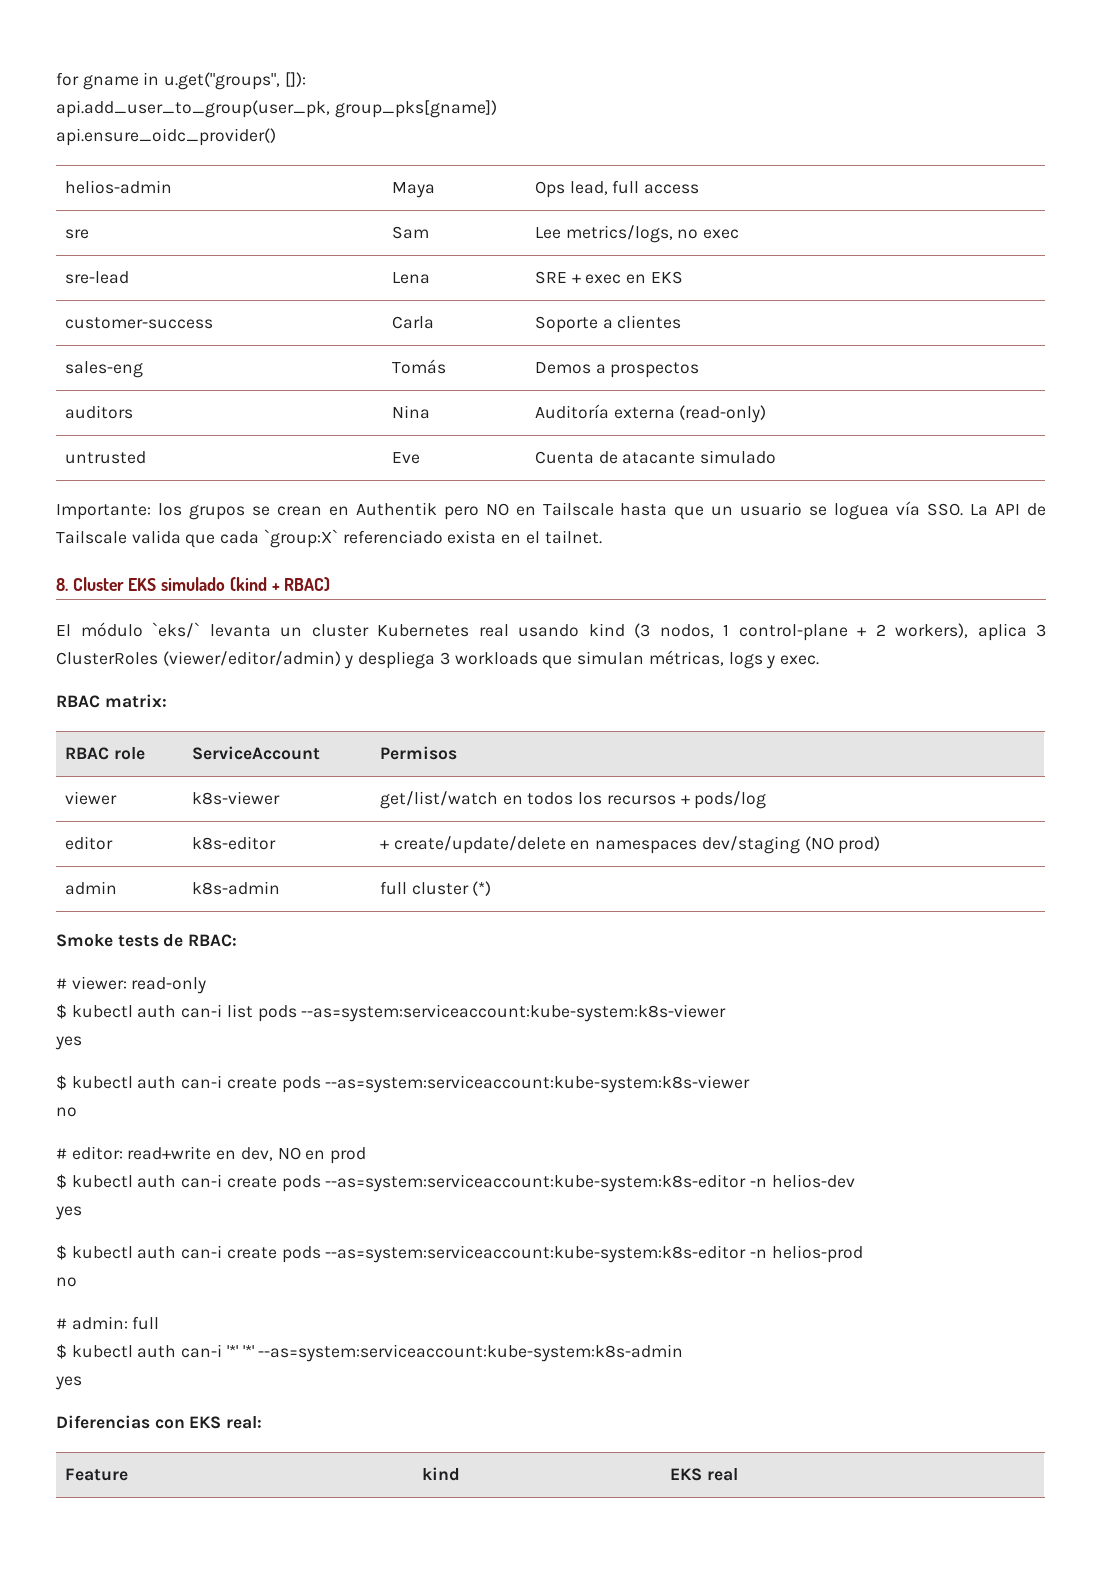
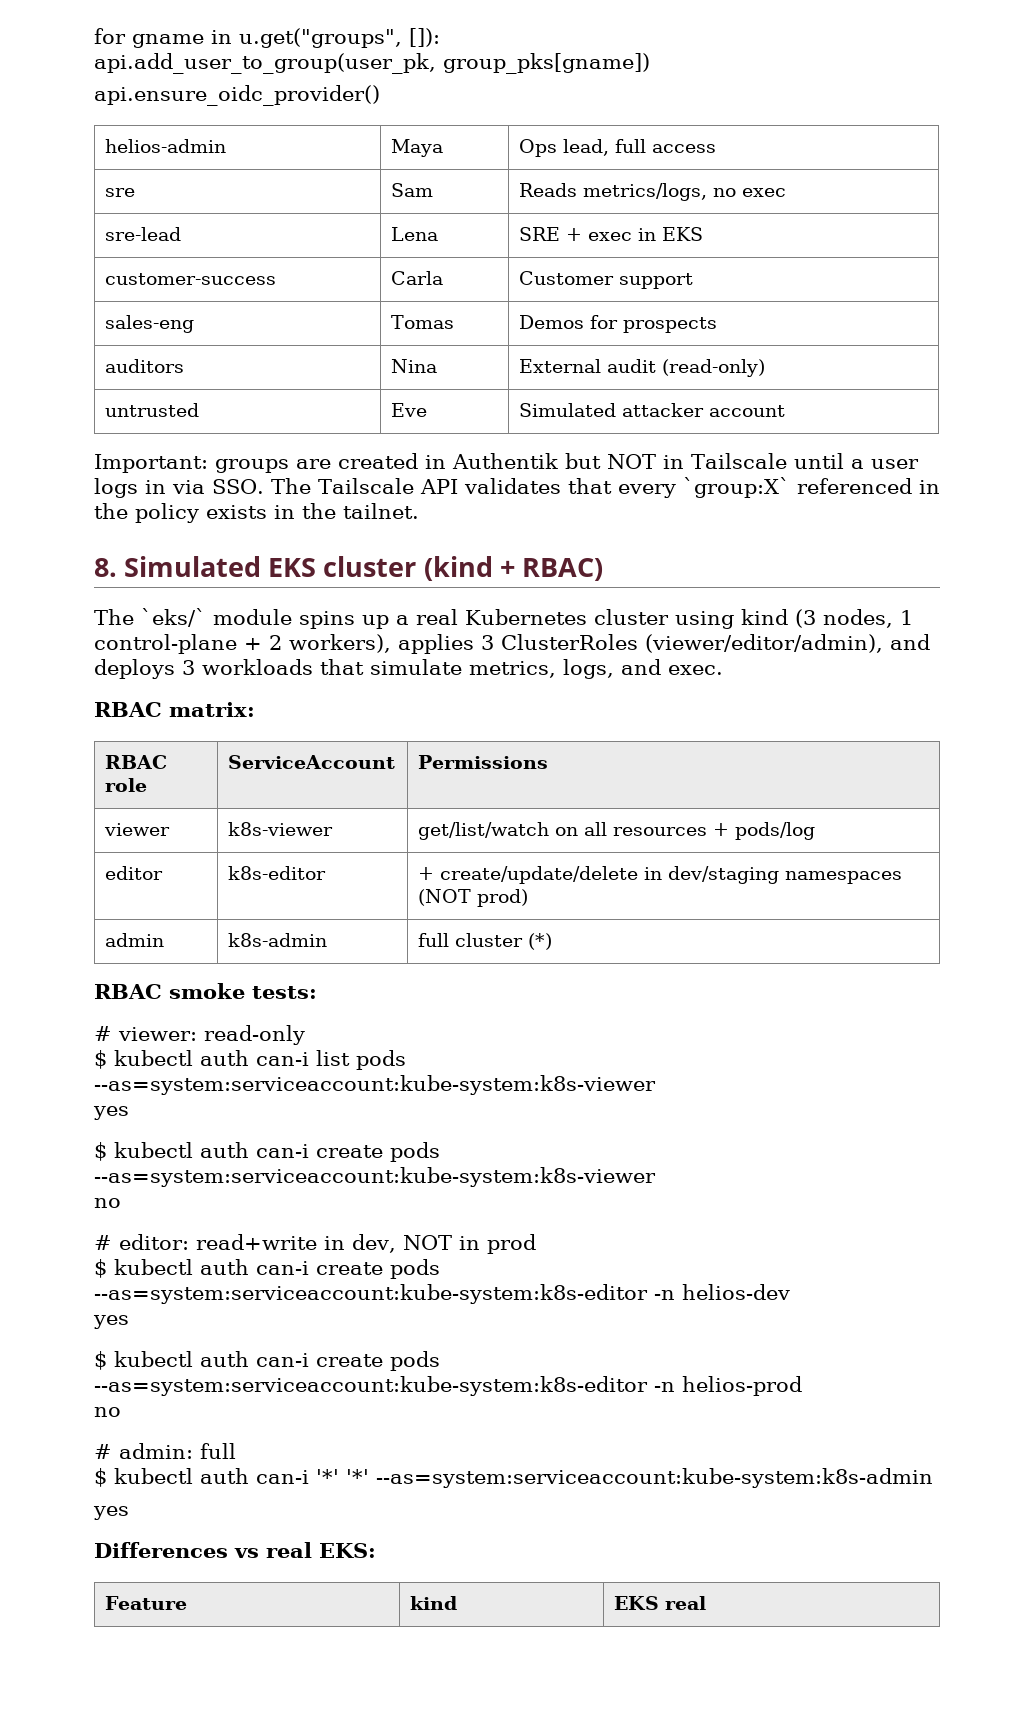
[534,227,561,239] Lee -> [519,183,578,197] Reads
[626,274,647,284] en -> [638,228,657,241] in
[534,315,682,333] Soporte a clientes -> [519,271,694,289] Customer support
[391,359,446,374] Tomás -> [391,315,455,329] Tomas
[595,362,700,378] a prospectos -> [590,315,718,333] for prospects
[534,404,675,419] Auditoría externa -> [519,359,657,373] External audit
[534,450,777,464] [56,501,1047,520] [56,529,540,548] Cuenta de atacante simulado // Importante: los grupos se crean en Authentik pero NO en Tailscale hasta que un usuario se loguea vía SSO. La API de Tailscale valida que cada `group:X` referenciado exista en el -> [519,403,786,417] [94,453,919,473] [94,477,940,498] [94,503,336,523] Simulated attacker account // Important: groups are created in Authentik but NOT in Tailscale until a user logs in via SSO. The Tailscale API validates that every `group:X` referenced in the policy exists in the
[72,577,226,591] Cluster EKS simulado -> [124,556,417,577] Simulated EKS cluster
[56,622,579,638] El módulo `eks/` levanta un cluster Kubernetes real usando -> [94,608,734,629] The `eks/` module spins up a real Kubernetes cluster using
[659,624,714,638] nodos, -> [823,609,893,628] nodes,
[977,623,1027,641] aplica -> [398,634,474,654] applies
[162,650,776,669] (viewer/editor/admin) y despliega 3 workloads que simulan métricas, logs y -> [645,634,930,653] [94,659,661,679] (viewer/editor/admin), and deploys 3 workloads that simulate metrics, logs, and
[379,746,457,760] Permisos -> [418,755,549,769] Permissions
[502,792,676,805] en todos los recursos -> [555,822,708,836] on all resources
[570,836,834,854] en namespaces dev/staging (NO -> [644,866,903,884] [418,889,472,906] in dev/staging namespaces (NOT
[56,934,238,947] Smoke tests de RBAC: -> [94,983,317,999] RBAC smoke tests:
[216,1147,326,1161] en dev, NO en -> [324,1234,480,1253] in dev, NOT in
[56,1415,263,1429] Diferencias con EKS real: -> [94,1542,376,1558] Differences vs real EKS:

